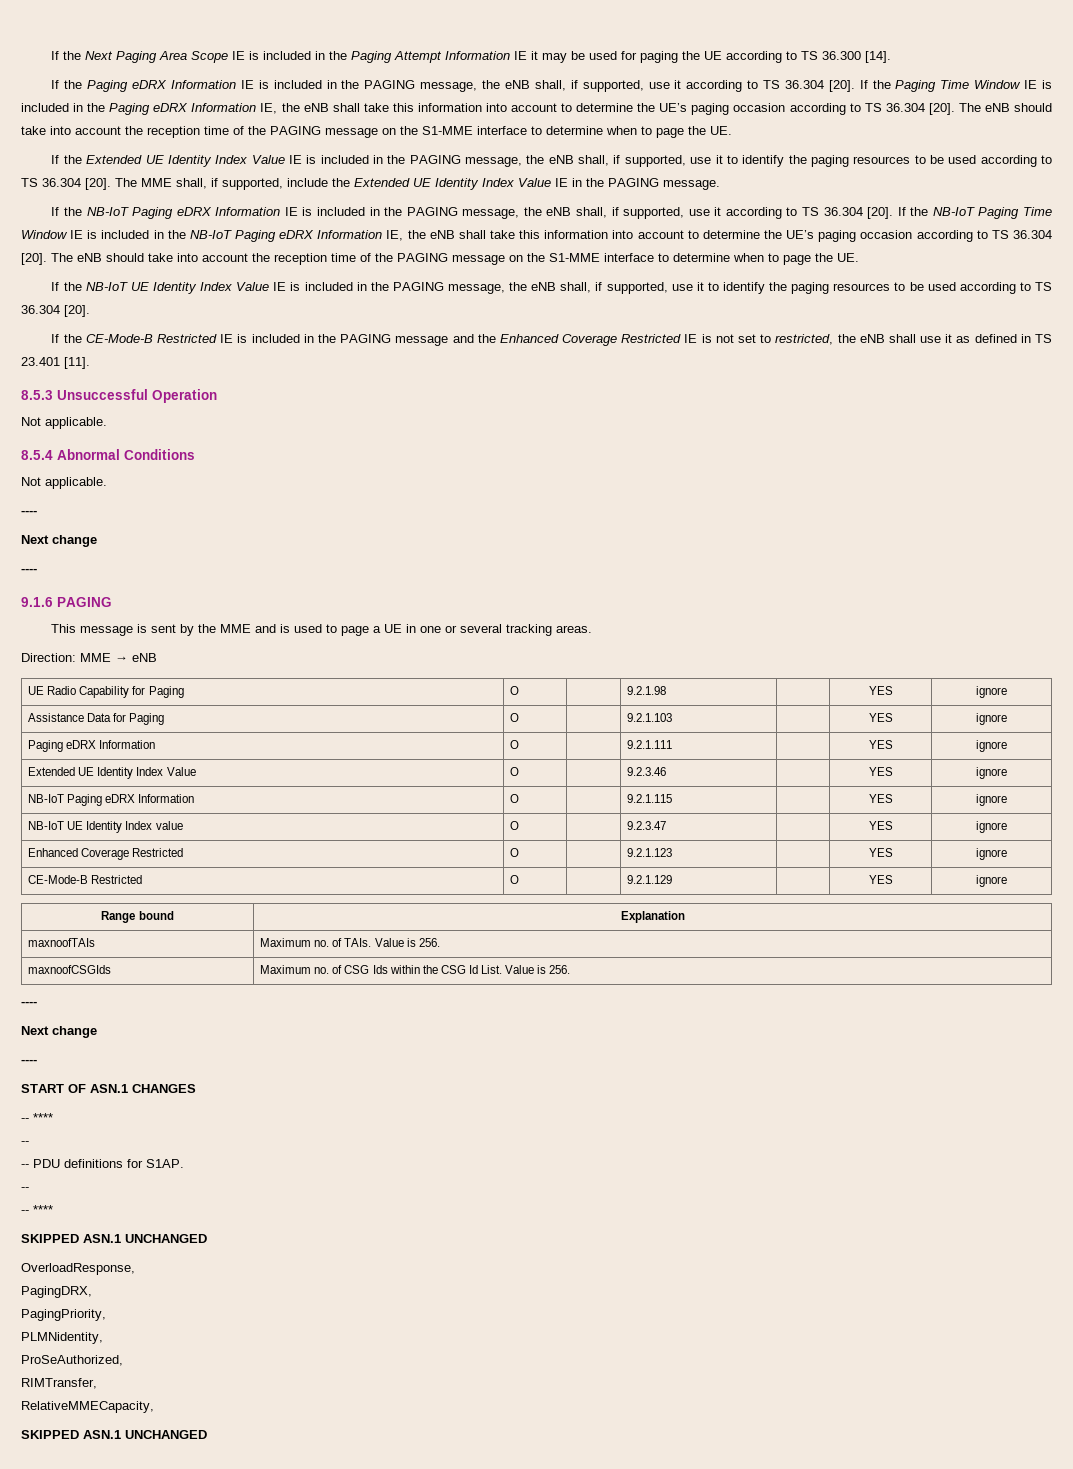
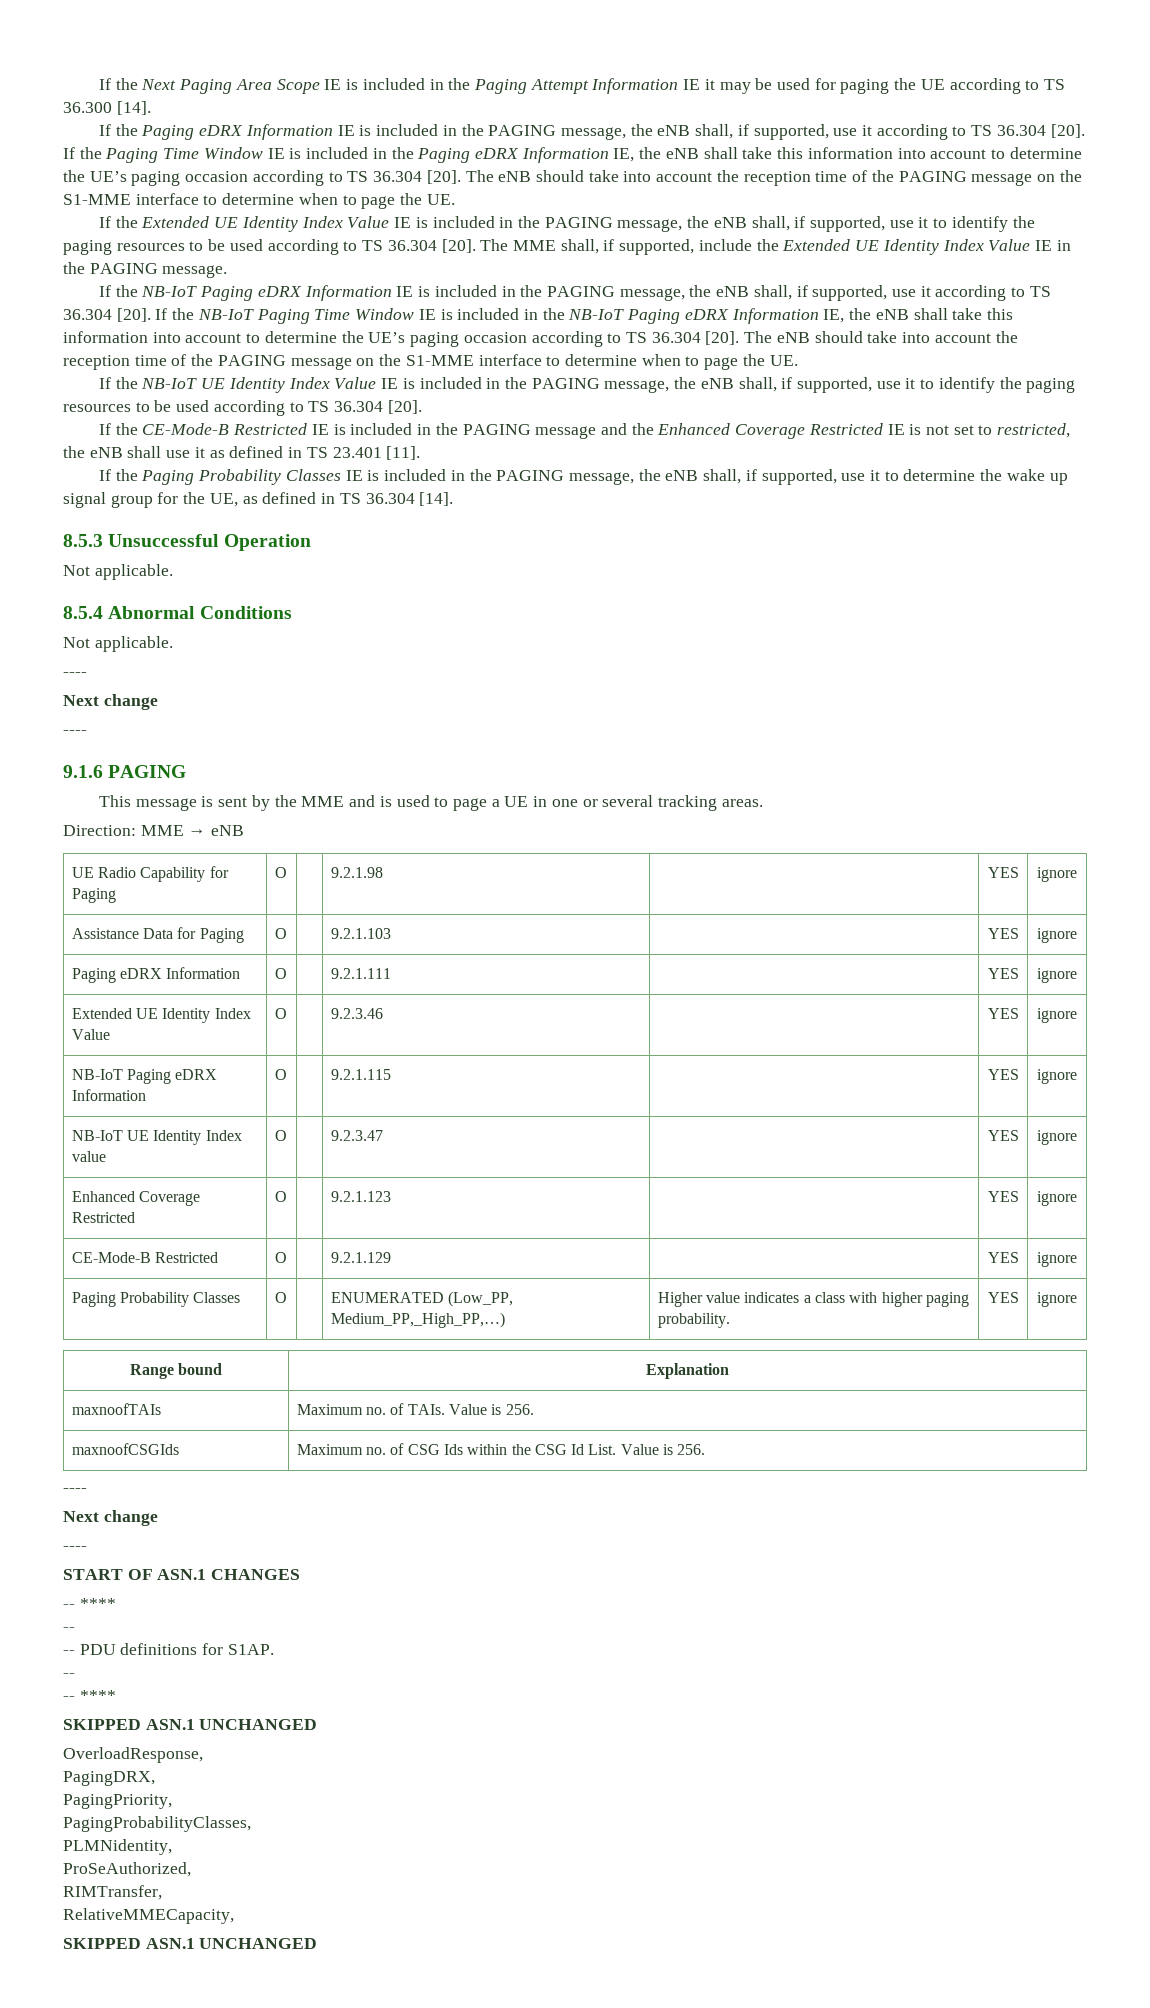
(90, 363) none -> [98,469,1068,485] [63,492,454,508] // If the Paging Probability Classes IE is included in the PAGING message, the eNB shall, if supported, use it to determine the wake up signal group for the UE, as defined in TS 36.304 [14].
(1007, 881) none -> [71,1292,241,1307] [274,1292,287,1303] [330,1291,513,1307] [330,1312,505,1328] [657,1292,969,1307] [657,1313,730,1328] [987,1292,1019,1303] [1037,1292,1077,1307] // Paging Probability Classes | O | | ENUMERATED (Low_PP, Medium_PP,_High_PP,…) | Higher value indicates a class with higher paging probability. | YES | ignore
(106, 1315) none -> [63,1816,251,1832] // PagingProbabilityClasses,

